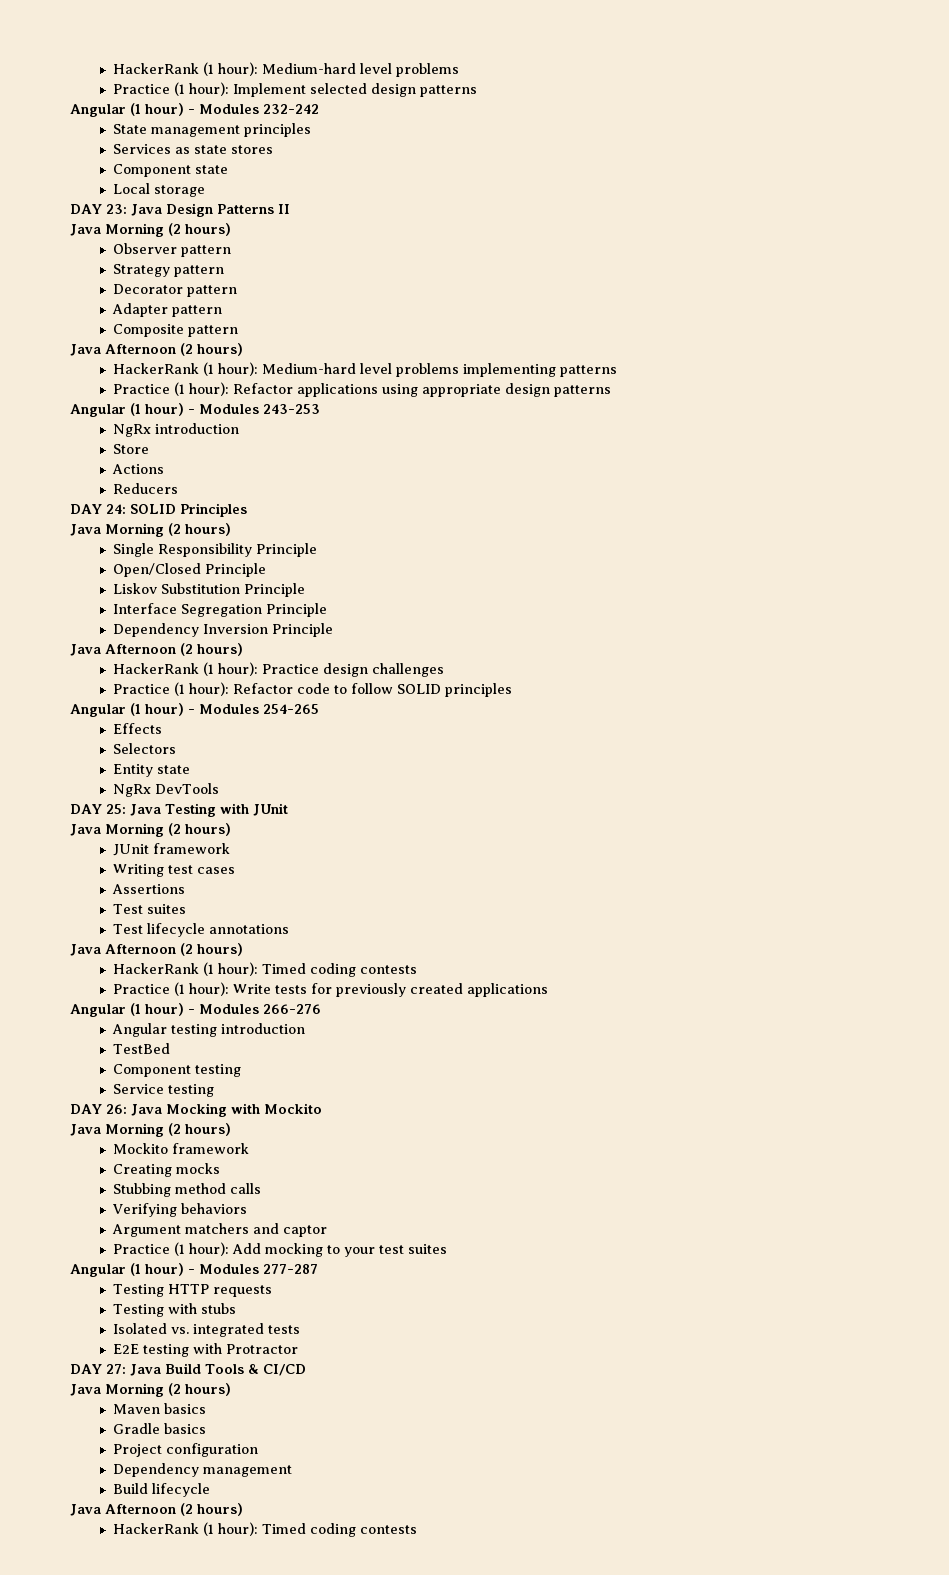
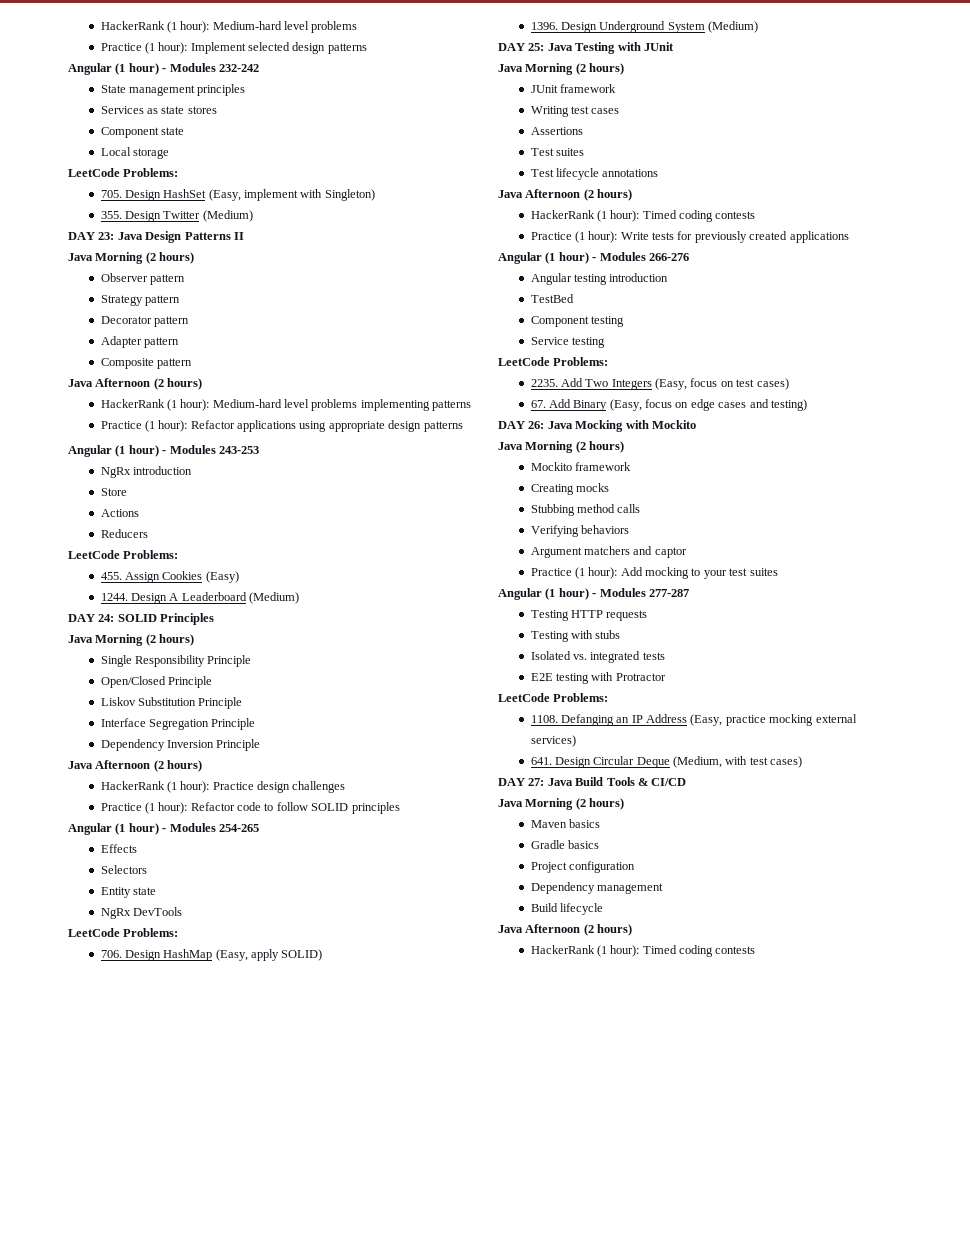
(206, 191) none -> [68,168,179,177] [100,189,375,201] [100,210,253,222] // LeetCode Problems: // 705. Design HashSet (Easy, implement with Singleton) // 355. Design Twitter (Medium)
(179, 488) none -> [68,550,179,559] [100,571,239,583] [100,592,300,604] // LeetCode Problems: // 455. Assign Cookies (Easy) // 1244. Design A Leaderboard (Medium)
(220, 788) none -> [68,928,179,937] [100,949,323,961] [530,21,759,33] // LeetCode Problems: // 706. Design HashMap (Easy, apply SOLID) // 1396. Design Underground System (Medium)
(215, 1090) none -> [498,357,609,366] [530,378,789,390] [530,399,807,411] // LeetCode Problems: // 2235. Add Two Integers (Easy, focus on test cases) // 67. Add Binary (Easy, focus on edge cases and testing)
(299, 1349) none -> [498,693,609,702] [530,714,857,726] [530,735,576,747] [530,756,803,768] // LeetCode Problems: // 1108. Defanging an IP Address (Easy, practice mocking external services) // 641. Design Circular Deque (Medium, with test cases)

